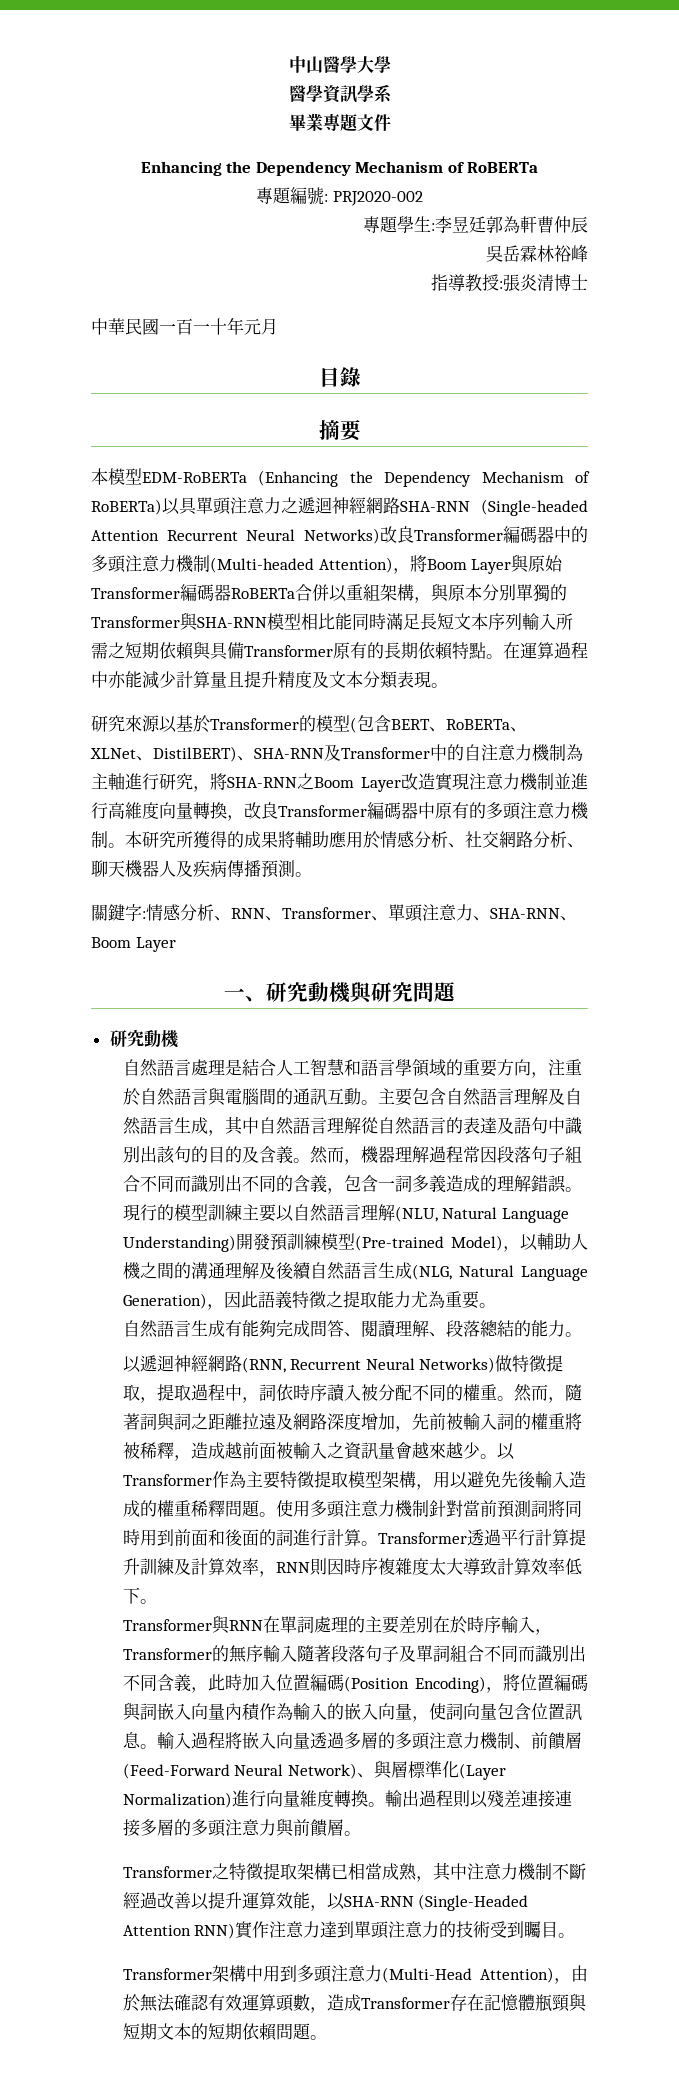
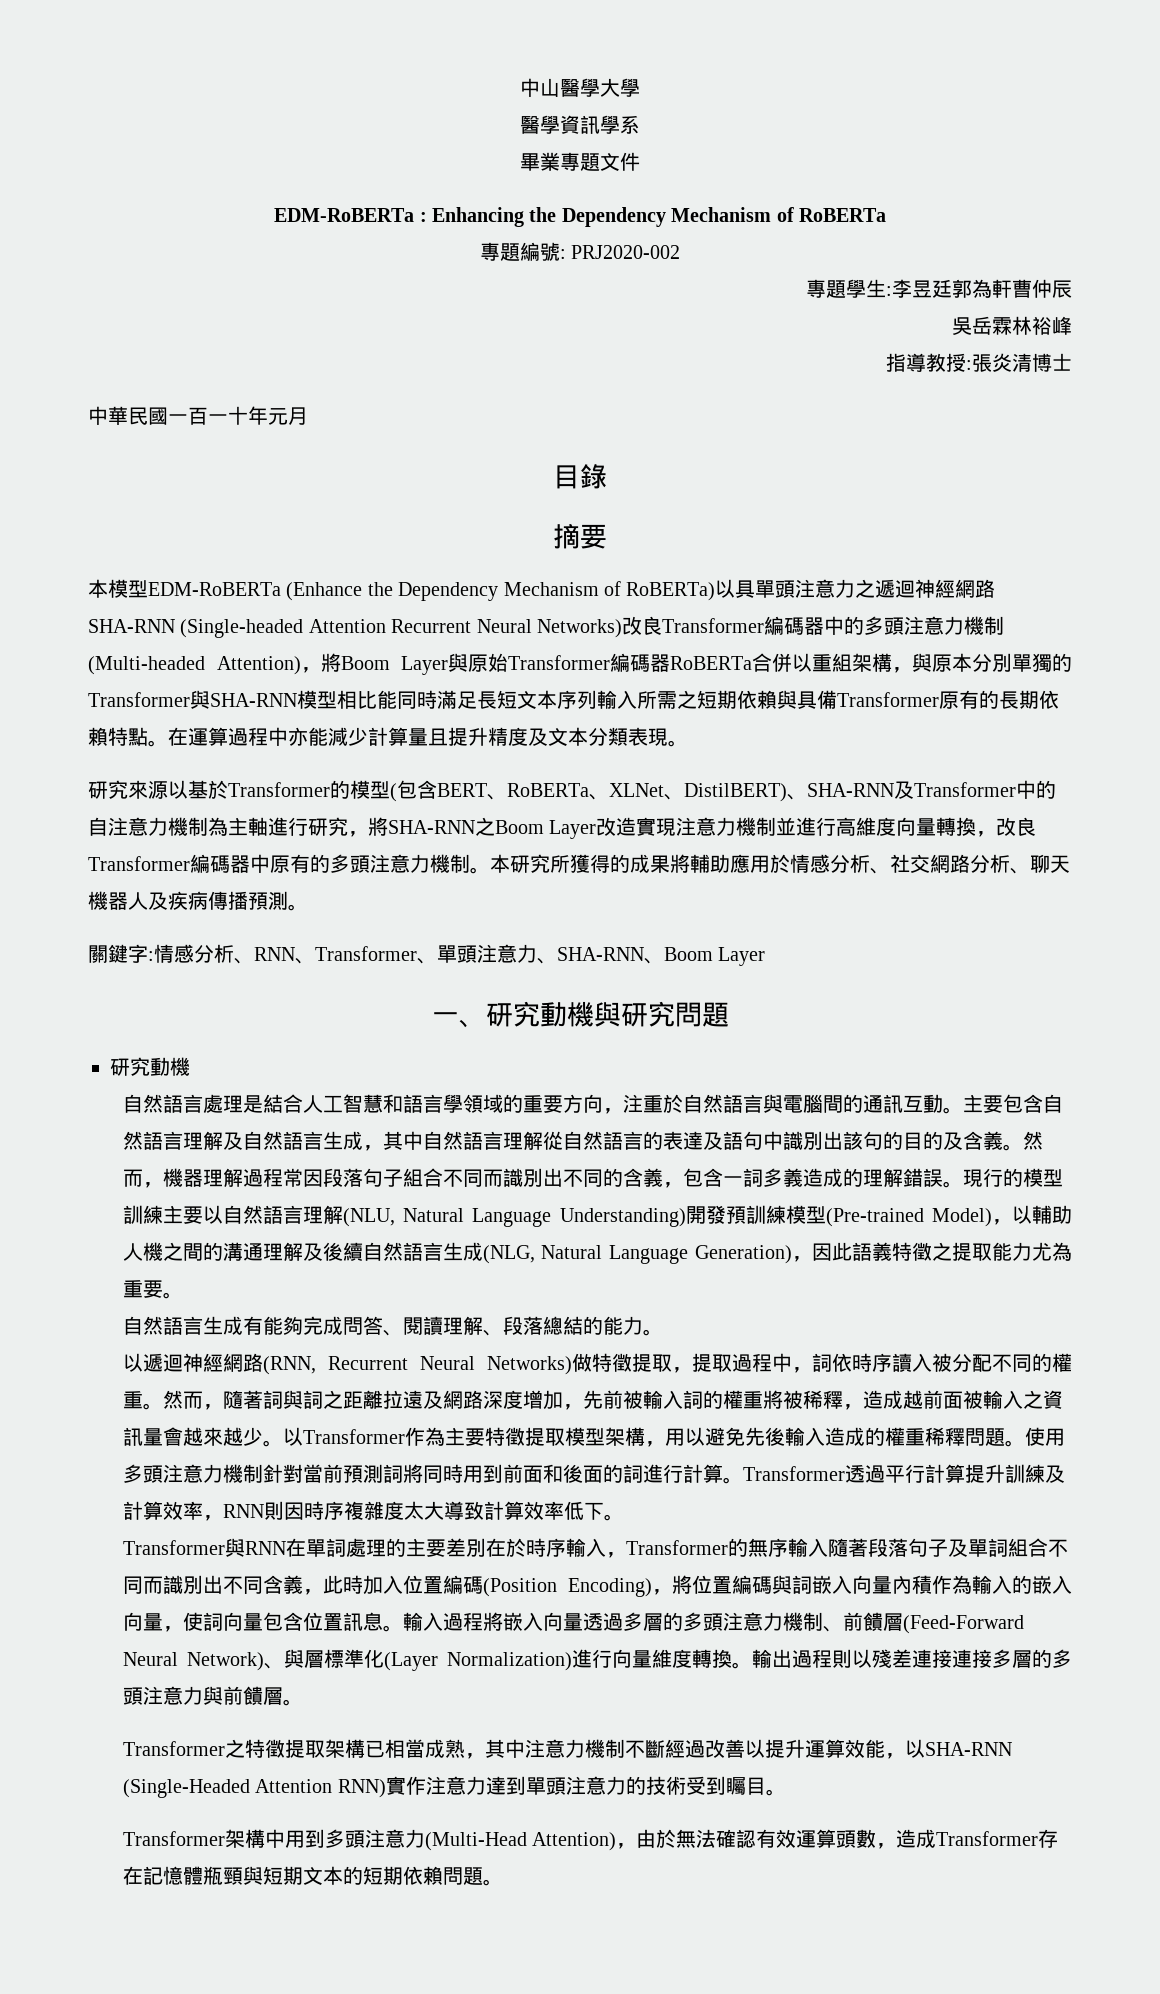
(391, 122) none -> [274,208,427,222] EDM-RoBERTa :
[258,470,339,487] (Enhancing -> [286,582,363,601] (Enhance

